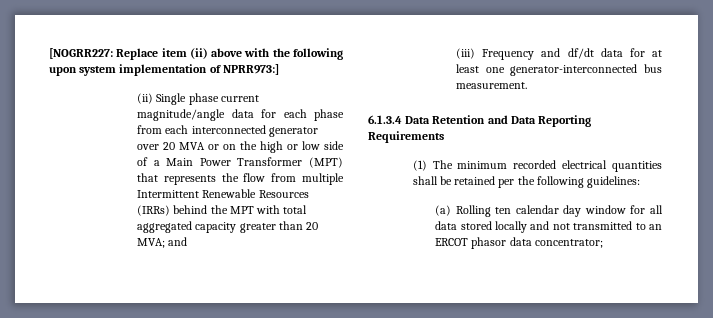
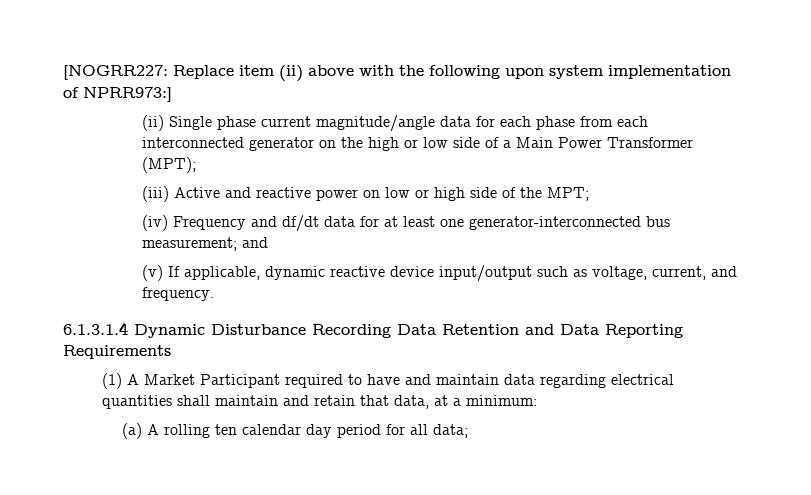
[137,142,220,150] over 20 MVA or -> (314, 144) none
[309,157,343,168] [137,173,344,185] [137,189,309,198] [137,205,308,216] [137,221,319,233] [137,237,188,248] [456,48,476,59] (MPT) that represents the flow from multiple Intermittent Renewable Resources (IRRs) behind the MPT with total aggregated capacity greater than 20 MVA; and // (iii) -> [141,157,196,173] [141,186,589,202] [141,215,168,231] (MPT); // (iii) Active and reactive power on low or high side of the MPT; // (iv)
[456,82,528,89] [368,115,402,124] measurement. // 6.1.3.4 -> [141,237,268,251] [141,265,737,282] [141,287,214,301] [63,322,391,338] measurement; and // (v) If applicable, dynamic reactive device input/output such as voltage, current, and frequency. // 6.1.3.1.4 Dynamic Disturbance Recording
[432,160,662,172] [412,176,641,188] The minimum recorded electrical quantities shall be retained per the following guidelines: -> [127,374,675,388] [102,395,538,409] A Market Participant required to have and maintain data regarding electrical quantities shall maintain and retain that data, at a minimum:
[455,205,491,217] Rolling -> [147,424,211,438] A rolling
[584,205,626,214] window -> [337,424,382,438] period
[435,221,662,233] [435,237,603,249] data stored locally and not transmitted to an ERCOT phasor data concentrator; -> [433,424,469,438] data;

